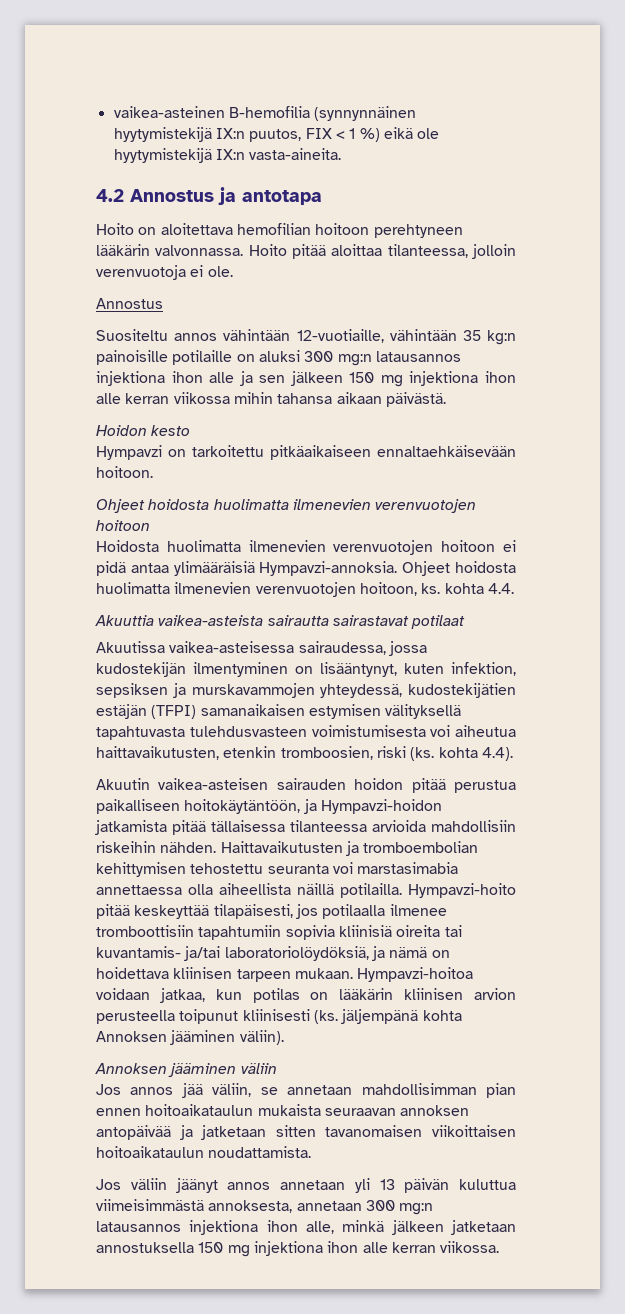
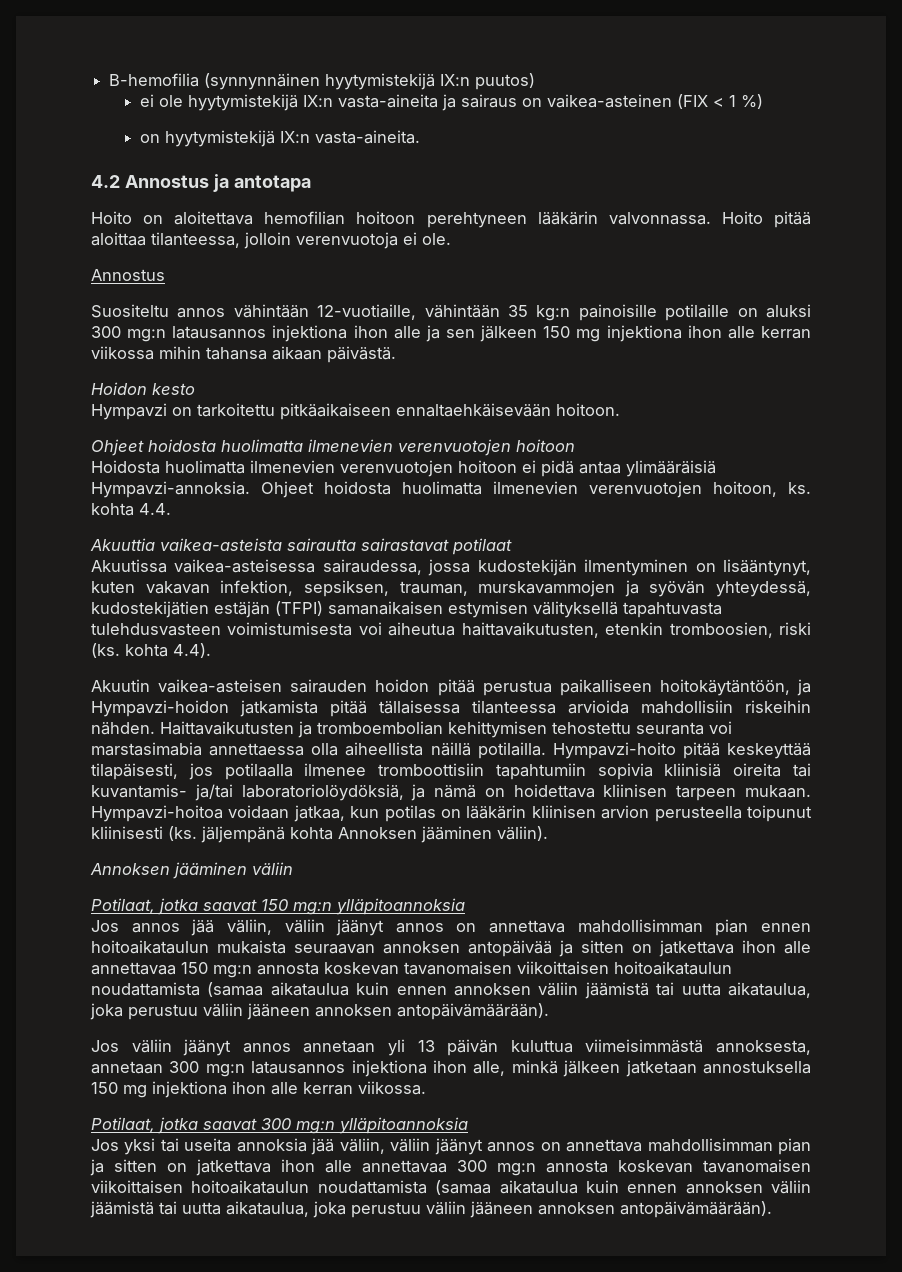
[113,106,225,118] vaikea-asteinen -> (109, 80) none
[249,128,332,142] puutos, FIX -> [475,73,536,90] [139,94,708,111] puutos) // ei ole hyytymistekijä IX:n vasta-aineita ja sairaus on vaikea-asteinen (FIX
[383,127,440,139] eikä ole -> [139,134,160,143] // on
[451,662,516,676] [96,683,315,698] infektion, sepsiksen ja murskavammojen -> [145,580,706,597] vakavan infektion, sepsiksen, trauman, murskavammojen ja syövän
(277, 1068) none -> [91,898,465,915] // Potilaat, jotka saavat 150 mg:n ylläpitoannoksia
[260,1085,353,1095] se annetaan -> [284,919,566,936] väliin jäänyt annos on annettava
[201,1125,516,1140] [96,1146,312,1158] jatketaan sitten tavanomaisen viikoittaisen hoitoaikataulun noudattamista. -> [581,940,811,957] [91,961,732,978] [91,982,811,999] [90,1003,549,1020] sitten on jatkettava ihon alle annettavaa 150 mg:n annosta koskevan tavanomaisen viikoittaisen hoitoaikataulun noudattamista (samaa aikataulua kuin ennen annoksen väliin jäämistä tai uutta aikataulua, joka perustuu väliin jääneen annoksen antopäivämäärään).
(500, 1247) none -> [91,1117,468,1134] [91,1138,811,1155] [90,1159,811,1176] [91,1180,811,1195] [90,1201,772,1218] // Potilaat, jotka saavat 300 mg:n ylläpitoannoksia // Jos yksi tai useita annoksia jää väliin, väliin jäänyt annos on annettava mahdollisimman pian ja sitten on jatkettava ihon alle annettavaa 300 mg:n annosta koskevan tavanomaisen viikoittaisen hoitoaikataulun noudattamista (samaa aikataulua kuin ennen annoksen väliin jäämistä tai uutta aikataulua, joka perustuu väliin jääneen annoksen antopäivämäärään).

